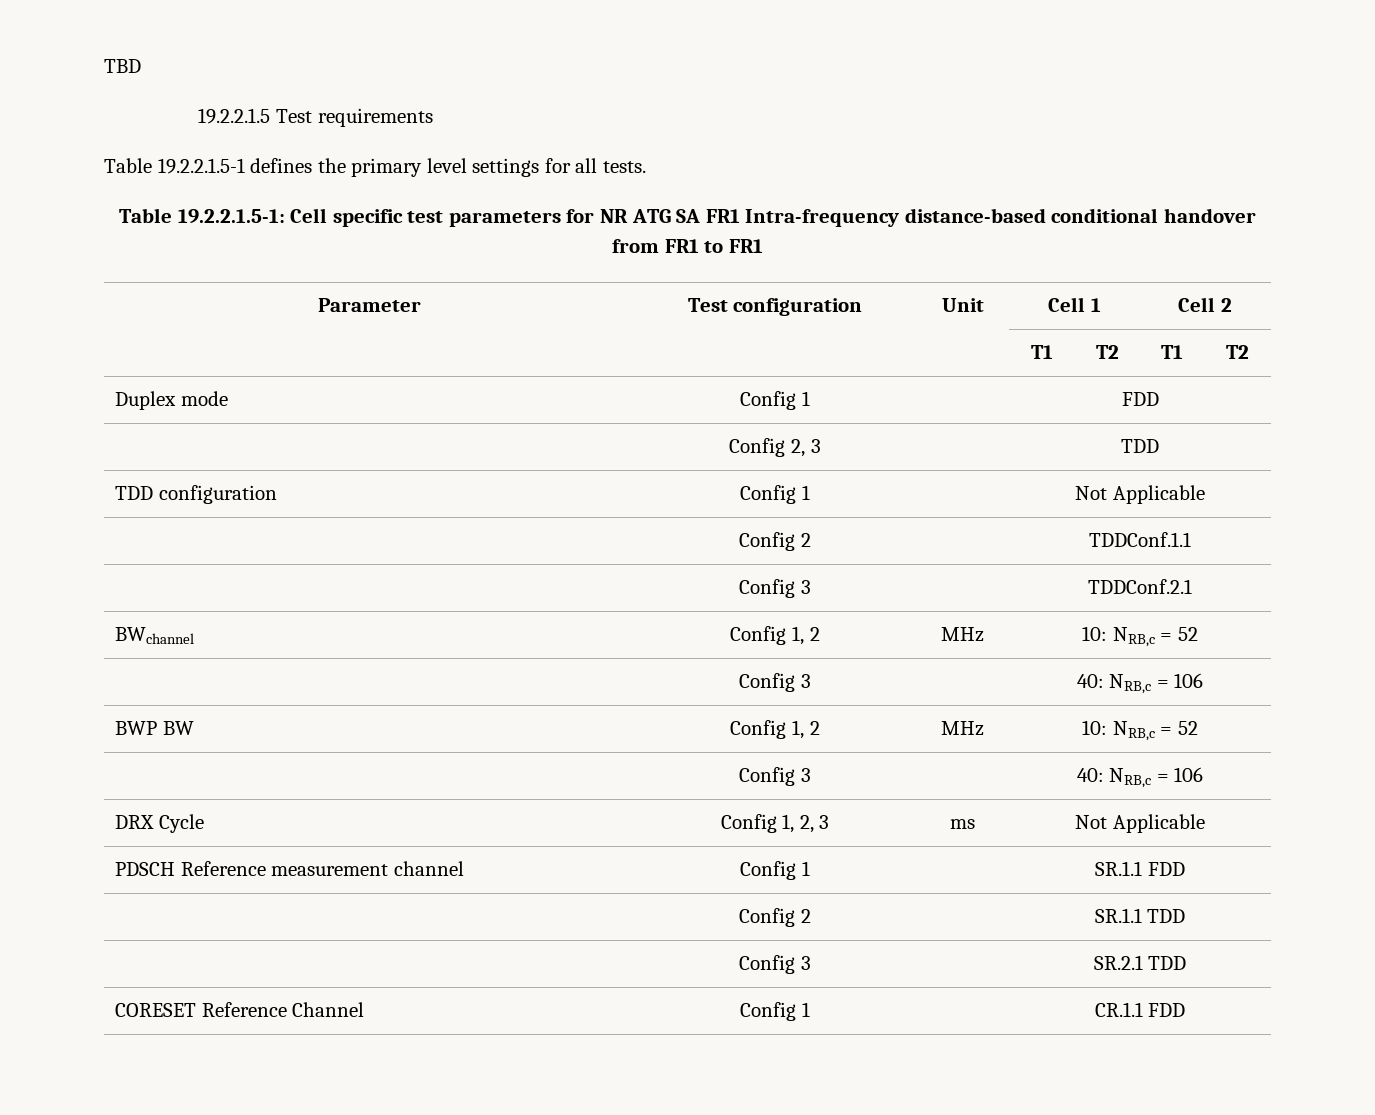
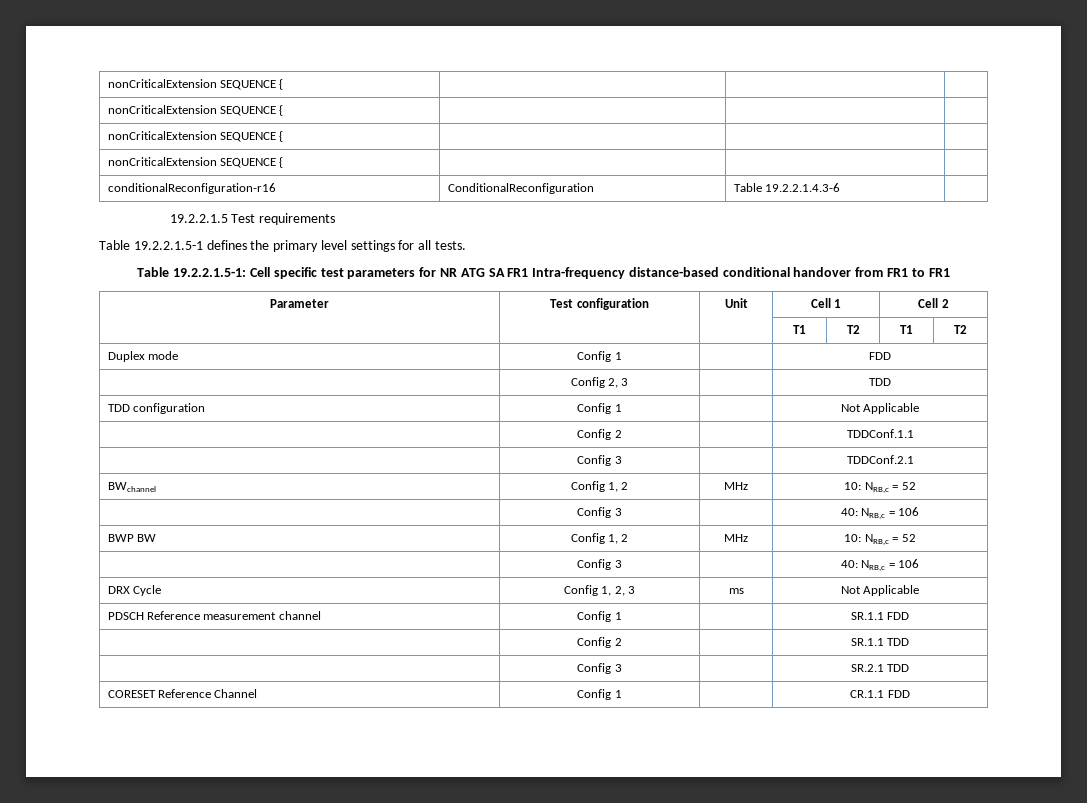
[104,59,141,73] TBD -> [107,79,284,90] [107,105,284,116] [107,131,284,142] [107,157,284,168] [107,183,276,194] [447,183,594,194] [733,183,841,192] nonCriticalExtension SEQUENCE { | | | // nonCriticalExtension SEQUENCE { | | | // nonCriticalExtension SEQUENCE { | | | // nonCriticalExtension SEQUENCE { | | | // conditionalReconfiguration-r16 | ConditionalReconfiguration | Table 19.2.2.1.4.3-6 |

